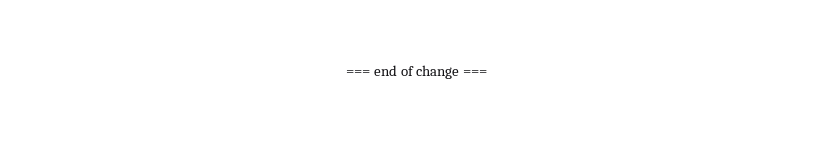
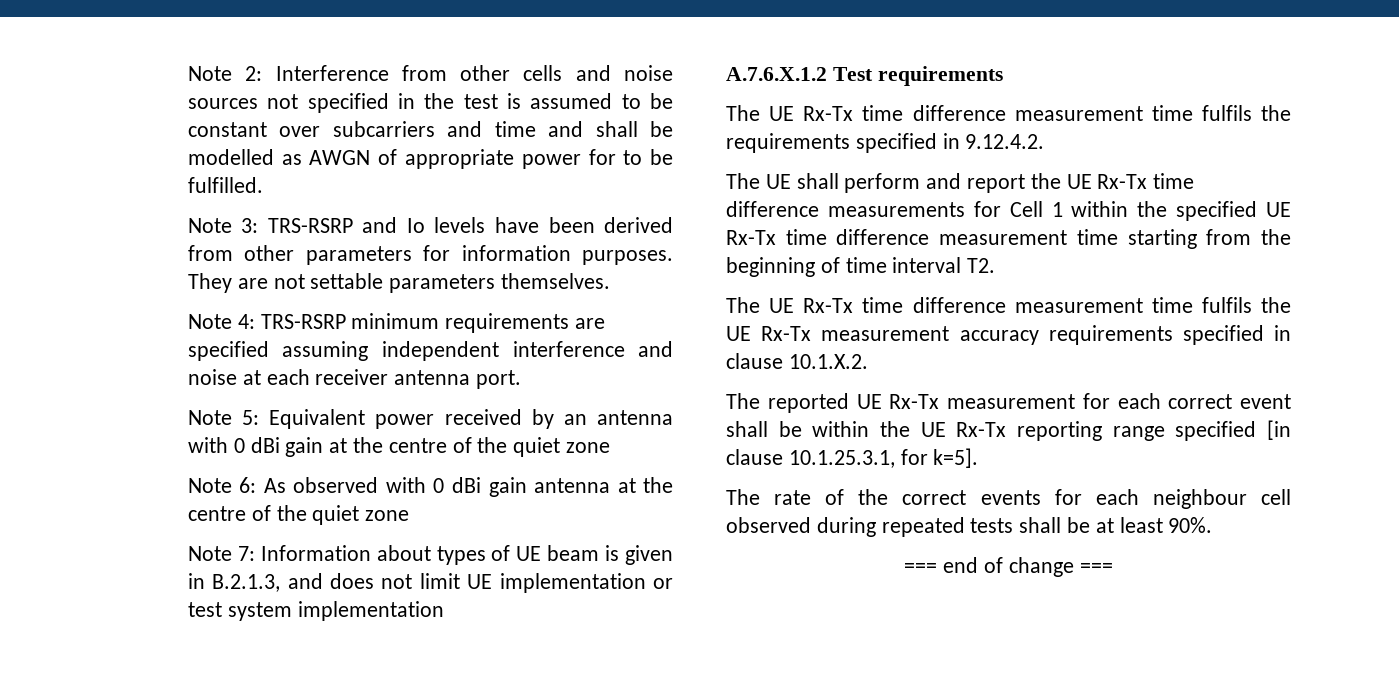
(345, 73) none -> [187,65,673,81] [187,93,673,113] [187,121,673,137] [187,149,674,169] [187,177,263,193] [187,217,674,233] [187,245,673,265] [187,273,611,293] [187,313,606,333] [187,341,673,361] [187,369,522,389] [187,409,673,429] [187,437,611,457] [187,477,673,497] [187,505,410,525] [187,545,674,565] [187,573,674,593] [187,601,444,621] [726,66,1003,86] [726,105,1291,121] [726,133,1045,153] [726,173,1195,193] [726,201,1291,221] [726,229,1291,249] [726,257,996,277] [726,297,1291,313] [726,325,1291,345] [726,353,868,369] [726,393,1291,413] [726,420,1291,441] [726,448,979,468] [726,489,1291,509] [726,517,1213,537] Note 2: Interference from other cells and noise sources not specified in the test is assumed to be constant over subcarriers and time and shall be modelled as AWGN of appropriate power for to be fulfilled. // Note 3: TRS-RSRP and Io levels have been derived from other parameters for information purposes. They are not settable parameters themselves. // Note 4: TRS-RSRP minimum requirements are specified assuming independent interference and noise at each receiver antenna port. // Note 5: Equivalent power received by an antenna with 0 dBi gain at the centre of the quiet zone // Note 6: As observed with 0 dBi gain antenna at the centre of the quiet zone // Note 7: Information about types of UE beam is given in B.2.1.3, and does not limit UE implementation or test system implementation // A.7.6.X.1.2 Test requirements // The UE Rx-Tx time difference measurement time fulfils the requirements specified in 9.12.4.2. // The UE shall perform and report the UE Rx-Tx time difference measurements for Cell 1 within the specified UE Rx-Tx time difference measurement time starting from the beginning of time interval T2. // The UE Rx-Tx time difference measurement time fulfils the UE Rx-Tx measurement accuracy requirements specified in clause 10.1.X.2. // The reported UE Rx-Tx measurement for each correct event shall be within the UE Rx-Tx reporting range specified [in clause 10.1.25.3.1, for k=5]. // The rate of the correct events for each neighbour cell observed during repeated tests shall be at least 90%. //

